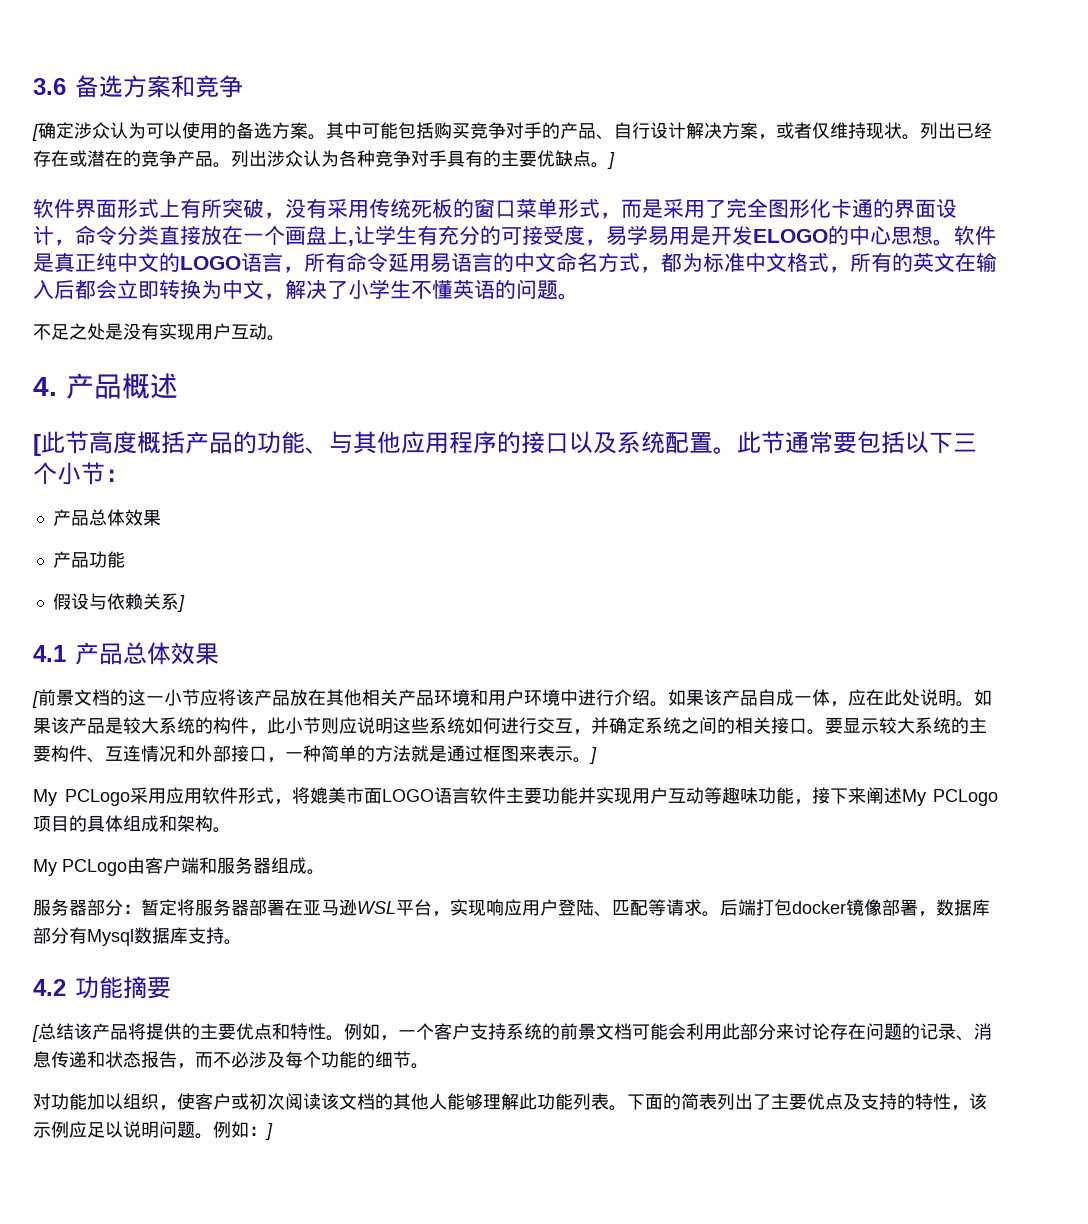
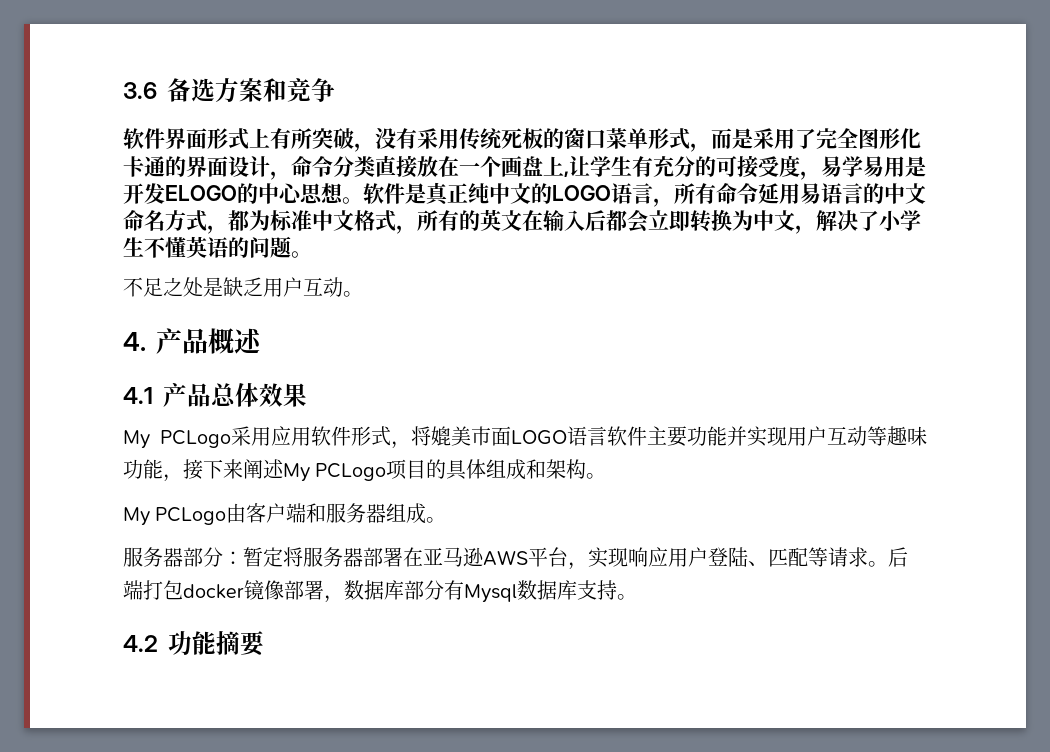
[32,122,992,141] [33,150,615,169] // [确定涉众认为可以使用的备选方案。其中可能包括购买竞争对手的产品、自行设计解决方案，或者仅维持现状。列出已经存在或潜在的竞争产品。列出涉众认为各种竞争对手具有的主要优缺点。] -> (335, 90) none
[123,323,195,340] 没有实现 -> [223,277,263,297] 缺乏
[33,431,977,456] [33,462,129,485] [52,509,161,526] [52,551,125,568] [52,593,185,612] [33,642,219,665] [32,689,992,708] [33,717,987,735] [33,745,597,764] [此节高度概括产品的功能、与其他应用程序的接口以及系统配置。此节通常要包括以下三个小节： // 产品总体效果 // 产品功能 // 假设与依赖关系] // 4.1产品总体效果 // [前景文档的这一小节应将该产品放在其他相关产品环境和用户环境中进行介绍。如果该产品自成一体，应在此处说明。如果该产品是较大系统的构件，此小节则应说明这些系统如何进行交互，并确定系统之间的相关接口。要显示较大系统的主要构件、互连情况和外部接口，一种简单的方法就是通过框图来表示。] -> [123,382,307,407] 4.1产品总体效果
[357,901,396,914] WSL -> [483,550,528,566] AWS
[32,1023,992,1042] [33,1051,429,1069] [33,1093,987,1111] [33,1121,273,1140] // [总结该产品将提供的主要优点和特性。例如，一个客户支持系统的前景文档可能会利用此部分来讨论存在问题的记录、消息传递和状态报告，而不必涉及每个功能的细节。 // 对功能加以组织，使客户或初次阅读该文档的其他人能够理解此功能列表。下面的简表列出了主要优点及支持的特性，该示例应足以说明问题。例如：] -> (265, 643) none

